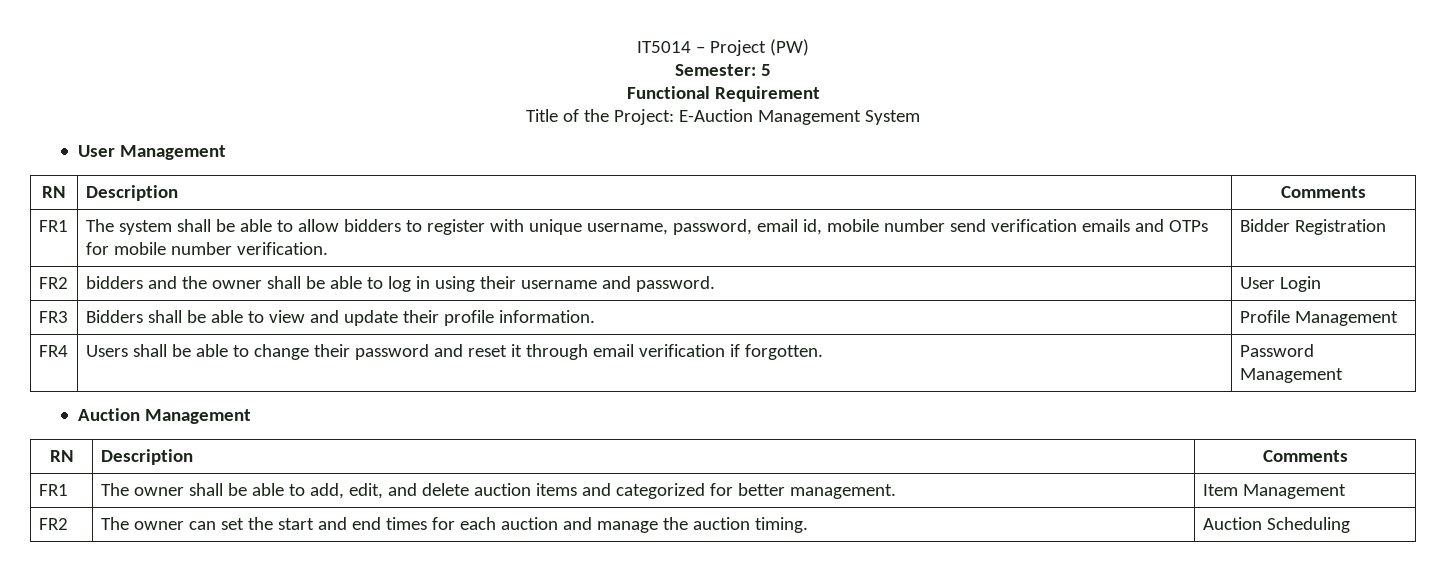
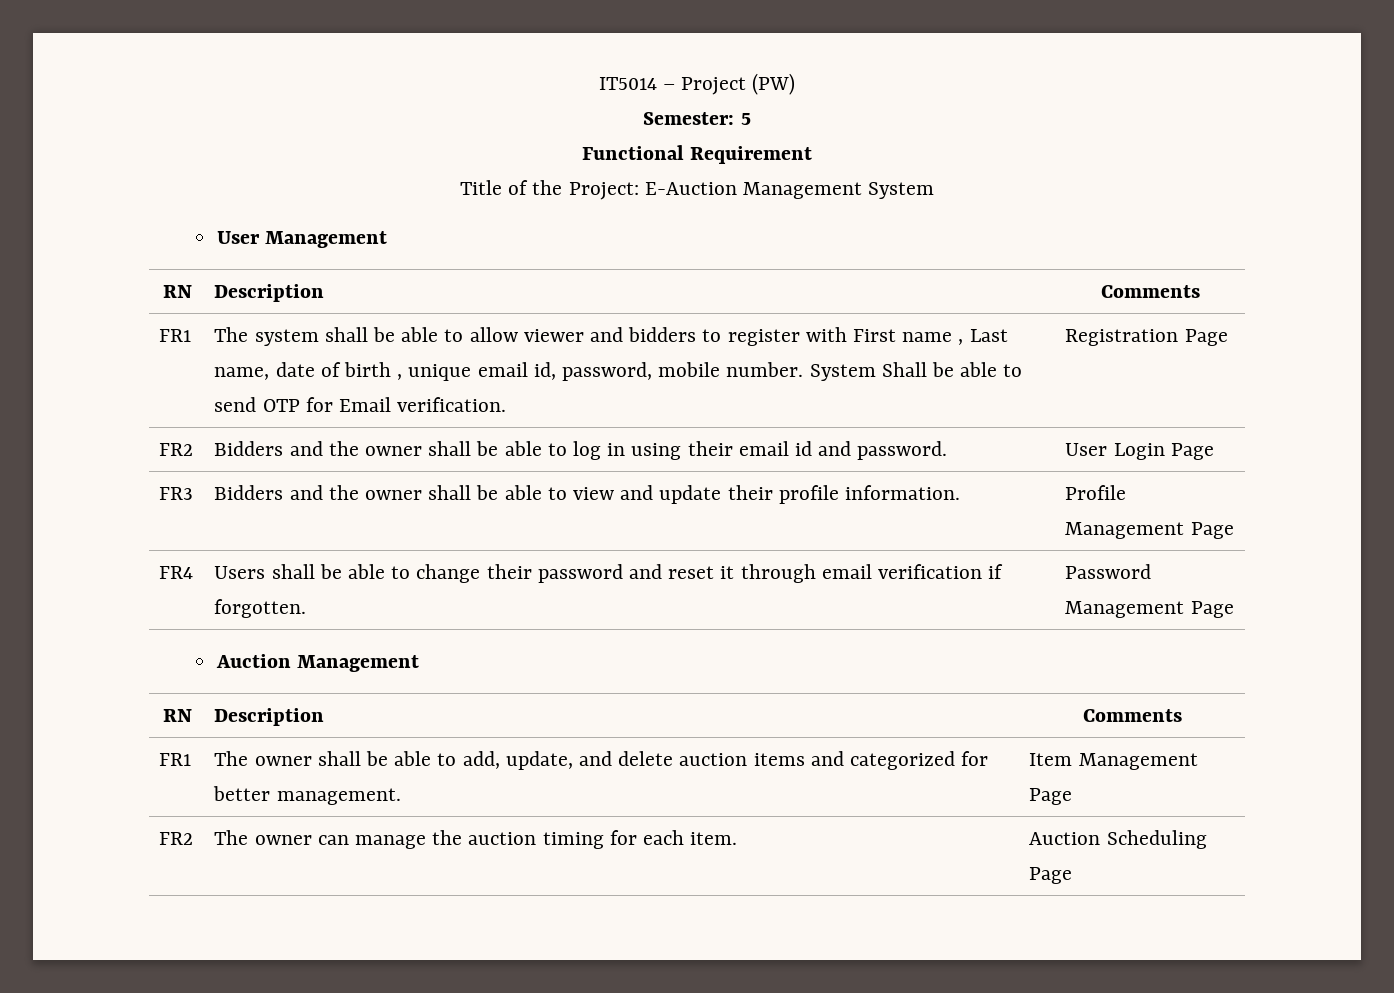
(339, 225) none -> [523,327,623,342] viewer and
[528,219,1208,235] [85,242,232,255] unique username, password, email id, mobile number send verification emails and OTPs for mobile number -> [853,329,1008,345] [214,362,1023,381] [214,397,391,412] First name , Last name, date of birth , unique email id, password, mobile number. System Shall be able to send OTP for Email
[1239,219,1290,232] Bidder -> (507, 404) none
[38,277,68,289] [85,276,143,289] // FR2 | bidders -> [1184,329,1228,346] [159,443,194,456] [214,441,284,456] Page // FR2 | Bidders
[520,280,597,289] username -> [738,441,813,456] email id
(1321, 284) none -> [1170,443,1214,460] Page
(143, 316) none -> [289,485,422,500] and the owner
(1398, 318) none -> [1190,522,1234,539] Page
(1343, 375) none -> [1190,601,1234,618] Page
[348,483,383,499] edit, -> [505,751,573,770] update,
(1346, 491) none -> [1029,788,1073,805] Page
[220,517,808,533] set the start and end times for each auction and manage the auction timing. -> [354,830,738,849] manage the auction timing for each item.
(1350, 525) none -> [1029,867,1073,884] Page

